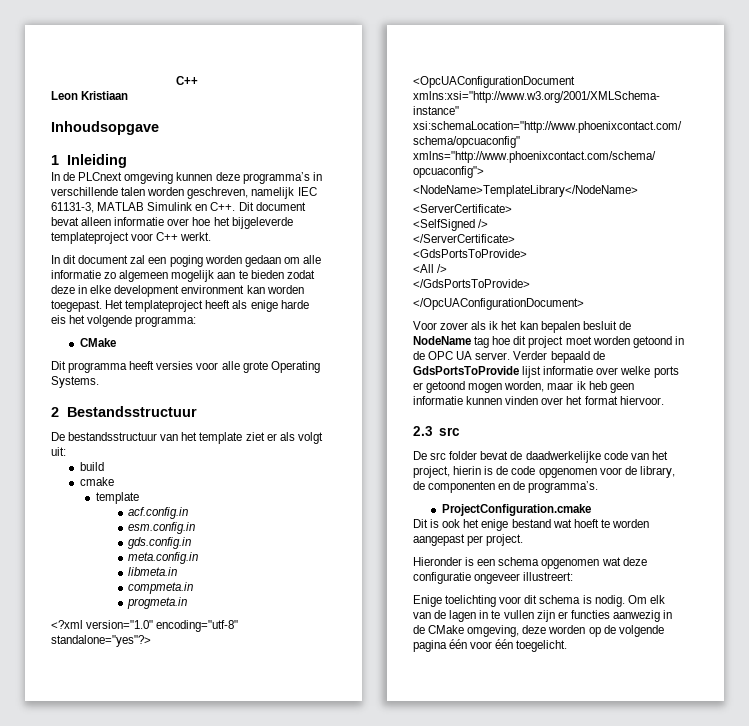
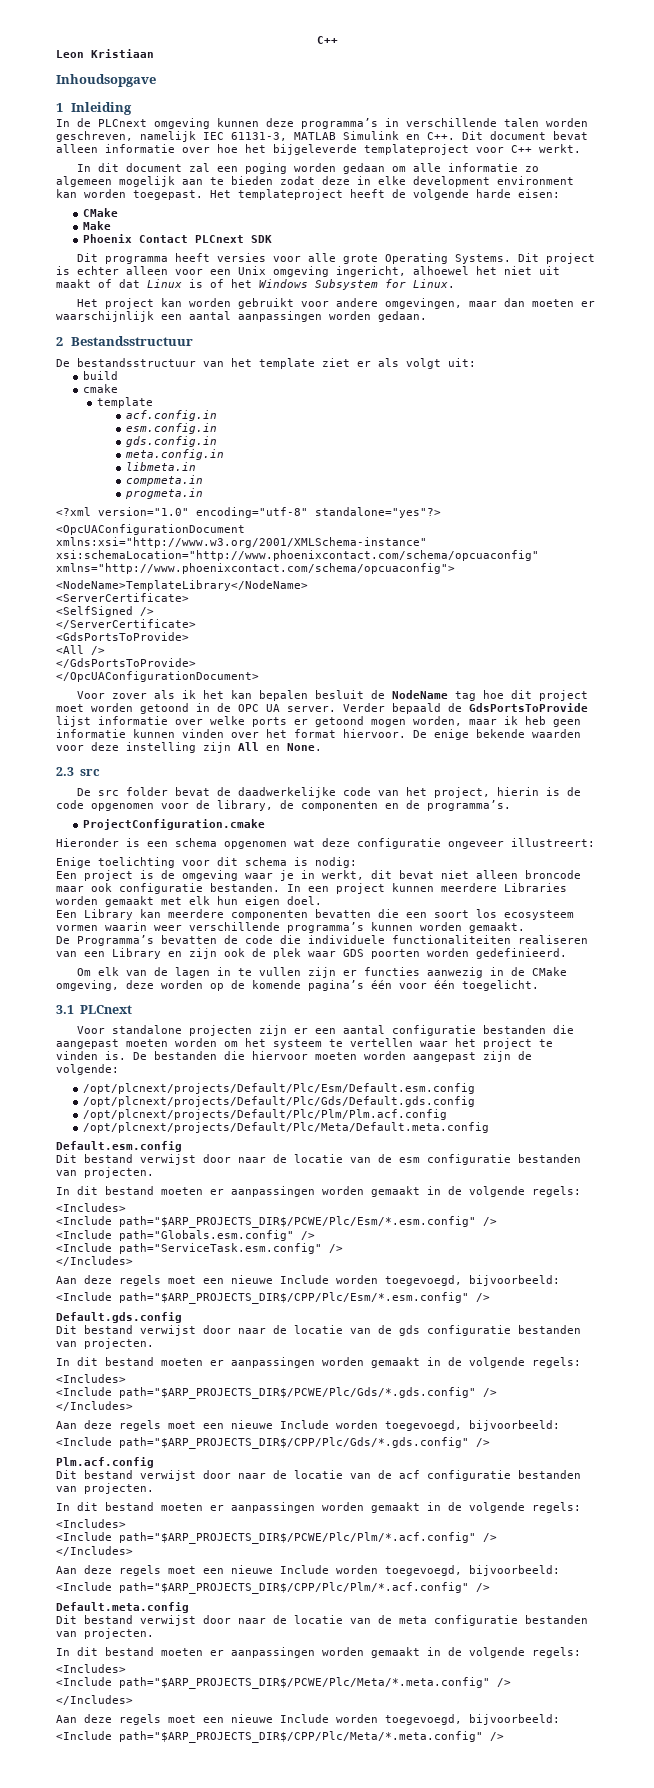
[232,300,309,312] [51,315,197,327] [79,338,116,347] als enige harde eis het volgende programma: // CMake -> [392,189,560,200] [82,208,118,217] [82,221,111,230] [82,234,272,243] de volgende harde eisen: // CMake // Make // Phoenix Contact PLCnext SDK
(99, 382) none -> [518,253,596,264] [56,266,560,277] [56,279,455,290] [77,298,596,309] [56,311,427,322] Dit project is echter alleen voor een Unix omgeving ingericht, alhoewel het niet uit maakt of dat Linux is of het Windows Subsystem for Linux. // Het project kan worden gebruikt voor andere omgevingen, maar dan moeten er waarschijnlijk een aantal aanpassingen worden gedaan.
(664, 400) none -> [413,729,581,740] [56,742,322,753] De enige bekende waarden voor deze instelling zijn All en None.
[413,519,649,531] [413,534,524,546] // Dit is ook het enige bestand wat hoeft te worden aangepast per project. -> (265, 824) none
[594,595,625,607] nodig. -> [315,857,357,868] [56,870,581,881] [56,883,567,894] [56,896,322,907] [56,909,574,920] [56,922,525,933] [56,935,588,946] [56,948,567,959] nodig: // Een project is de omgeving waar je in werkt, dit bevat niet alleen broncode maar ook configuratie bestanden. In een project kunnen meerdere Libraries worden gemaakt met elk hun eigen doel. // Een Library kan meerdere componenten bevatten die een soort los ecosysteem vormen waarin weer verschillende programma’s kunnen worden gemaakt. // De Programma’s bevatten de code die individuele functionaliteiten realiseren van een Library en zijn ook de plek waar GDS poorten worden gedefinieerd. //
[618,625,664,637] [413,640,447,652] volgende pagina -> [252,980,364,991] komende pagina’s
(568, 646) none -> [56,1005,132,1014] [77,1025,575,1036] [56,1038,553,1049] [56,1051,532,1062] [56,1064,119,1075] [82,1083,475,1094] [82,1096,475,1107] [82,1109,447,1120] [82,1122,489,1133] [56,1141,182,1152] [56,1154,581,1165] [56,1167,154,1178] [56,1186,581,1197] [56,1203,126,1212] [56,1216,497,1228] [56,1230,315,1241] [56,1243,343,1254] [56,1256,133,1266] [56,1275,560,1286] [56,1292,490,1304] [56,1312,182,1323] [56,1325,581,1336] [56,1338,154,1349] [56,1357,581,1368] [56,1374,126,1383] [56,1387,497,1399] [56,1401,133,1411] [56,1420,560,1431] [56,1437,490,1449] [56,1457,154,1468] [56,1470,581,1481] [56,1483,154,1494] [56,1502,581,1513] [56,1519,126,1528] [56,1532,497,1544] [56,1546,133,1556] [56,1565,560,1576] [56,1582,490,1594] [56,1602,189,1613] [56,1615,588,1626] [56,1628,154,1639] [56,1647,581,1658] [56,1664,126,1673] [56,1677,511,1689] [56,1695,133,1705] [56,1714,560,1725] [56,1731,504,1743] // 3.1 PLCnext // Voor standalone projecten zijn er een aantal configuratie bestanden die aangepast moeten worden om het systeem te vertellen waar het project te vinden is. De bestanden die hiervoor moeten worden aangepast zijn de volgende: // /opt/plcnext/projects/Default/Plc/Esm/Default.esm.config // /opt/plcnext/projects/Default/Plc/Gds/Default.gds.config // /opt/plcnext/projects/Default/Plc/Plm/Plm.acf.config // /opt/plcnext/projects/Default/Plc/Meta/Default.meta.config // Default.esm.config // Dit bestand verwijst door naar de locatie van de esm configuratie bestanden van projecten. // In dit bestand moeten er aanpassingen worden gemaakt in de volgende regels: // <Includes> // <Include path="$ARP_PROJECTS_DIR$/PCWE/Plc/Esm/*.esm.config" /> // <Include path="Globals.esm.config" /> // <Include path="ServiceTask.esm.config" /> // </Includes> // Aan deze regels moet een nieuwe Include worden toegevoegd, bijvoorbeeld: // <Include path="$ARP_PROJECTS_DIR$/CPP/Plc/Esm/*.esm.config" /> // Default.gds.config // Dit bestand verwijst door naar de locatie van de gds configuratie bestanden van projecten. // In dit bestand moeten er aanpassingen worden gemaakt in de volgende regels: // <Includes> // <Include path="$ARP_PROJECTS_DIR$/PCWE/Plc/Gds/*.gds.config" /> // </Includes> // Aan deze regels moet een nieuwe Include worden toegevoegd, bijvoorbeeld: // <Include path="$ARP_PROJECTS_DIR$/CPP/Plc/Gds/*.gds.config" /> // Plm.acf.config // Dit bestand verwijst door naar de locatie van de acf configuratie bestanden van projecten. // In dit bestand moeten er aanpassingen worden gemaakt in de volgende regels: // <Includes> // <Include path="$ARP_PROJECTS_DIR$/PCWE/Plc/Plm/*.acf.config" /> // </Includes> // Aan deze regels moet een nieuwe Include worden toegevoegd, bijvoorbeeld: // <Include path="$ARP_PROJECTS_DIR$/CPP/Plc/Plm/*.acf.config" /> // Default.meta.config // Dit bestand verwijst door naar de locatie van de meta configuratie bestanden van projecten. // In dit bestand moeten er aanpassingen worden gemaakt in de volgende regels: // <Includes> // <Include path="$ARP_PROJECTS_DIR$/PCWE/Plc/Meta/*.meta.config" /> // </Includes> // Aan deze regels moet een nieuwe Include worden toegevoegd, bijvoorbeeld: // <Include path="$ARP_PROJECTS_DIR$/CPP/Plc/Meta/*.meta.config" />

